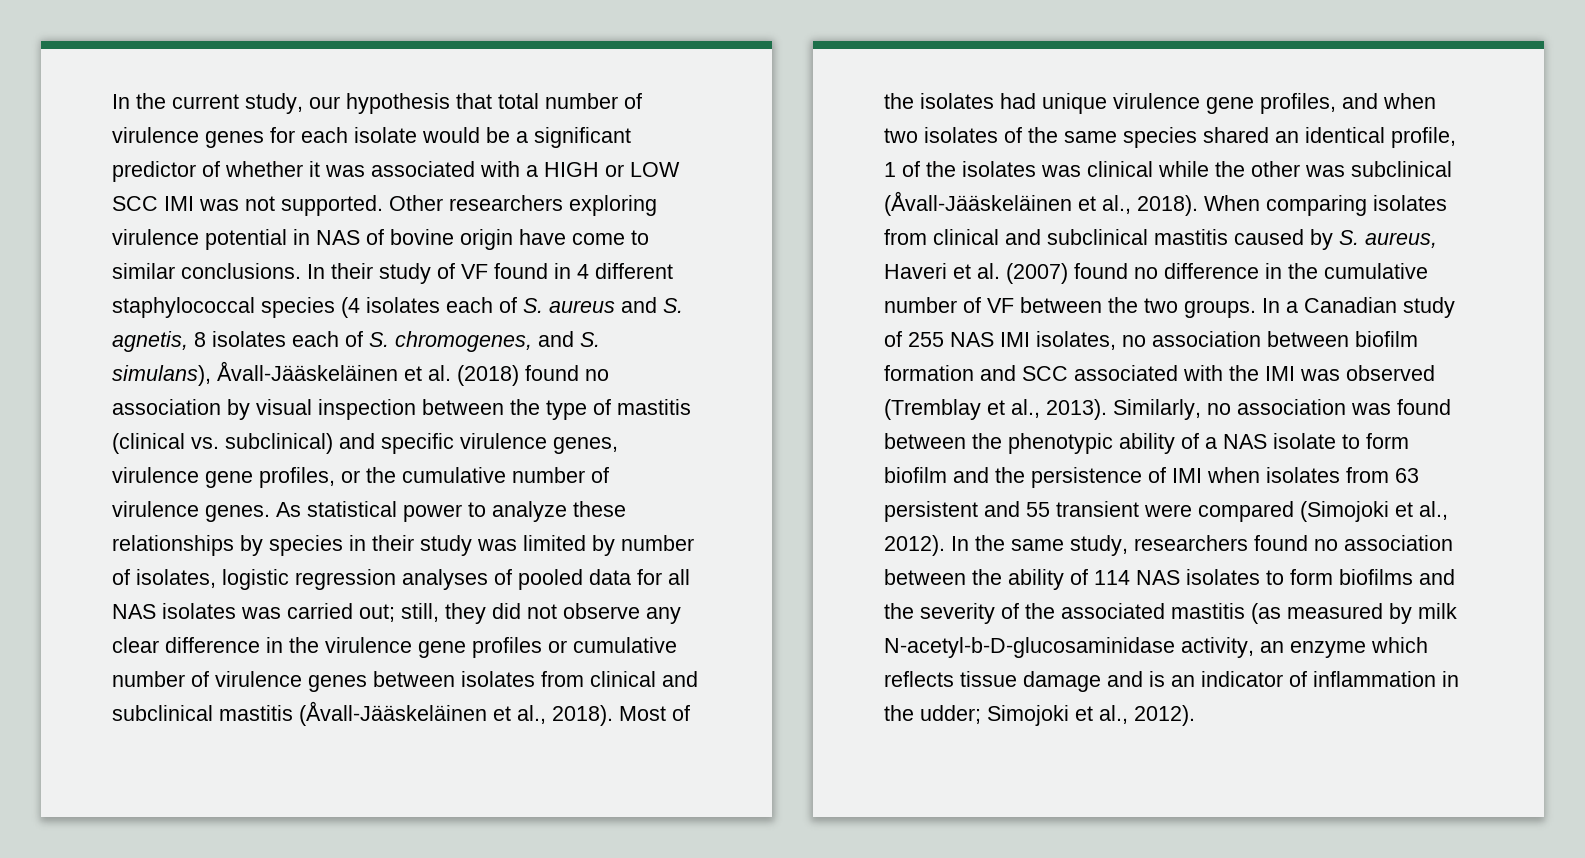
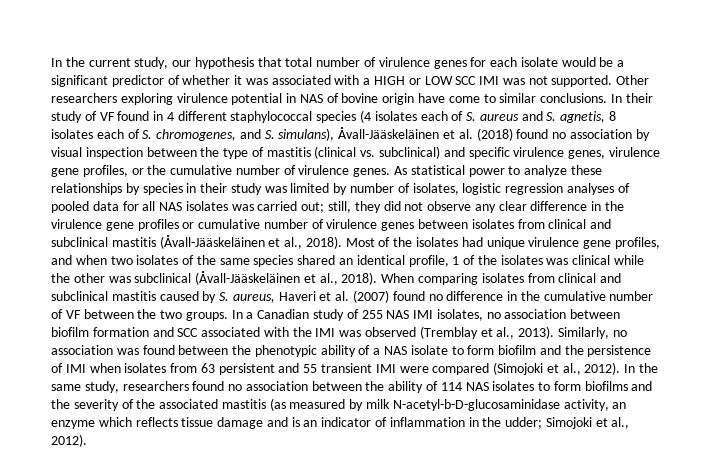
(1139, 509) none -> [375,364,396,373] IMI

